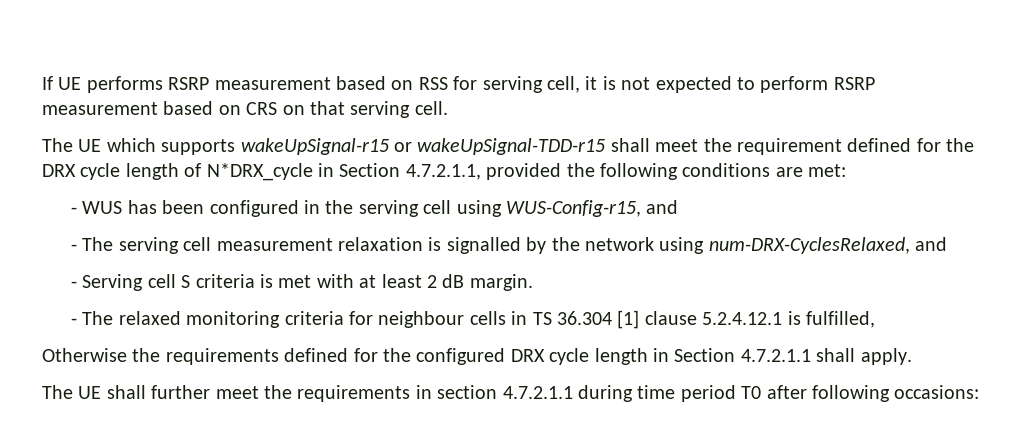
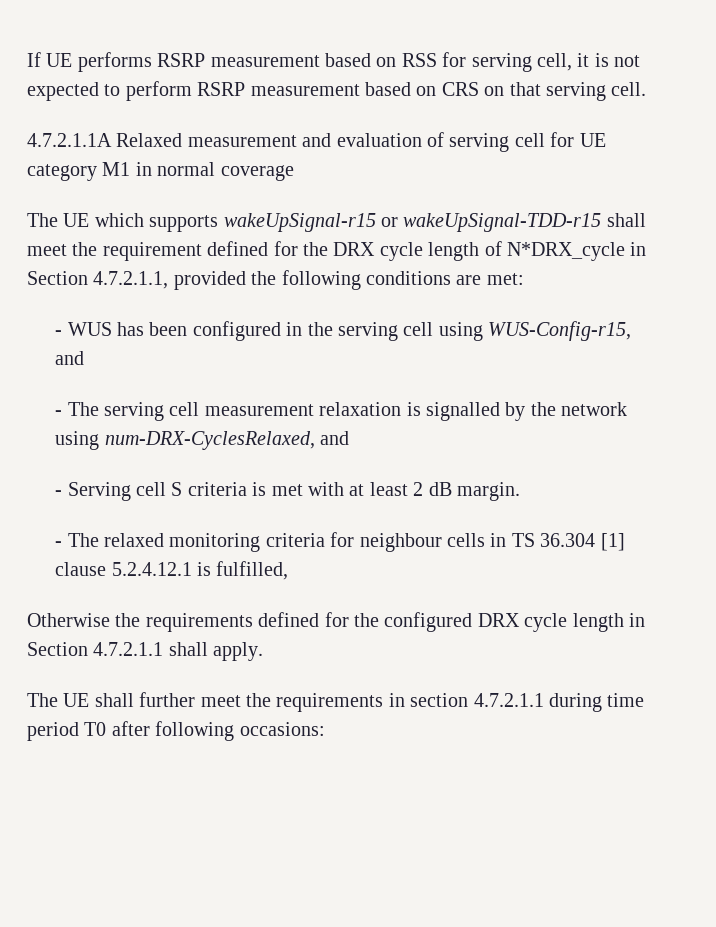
(448, 108) none -> [27,132,606,152] [27,162,294,181] // 4.7.2.1.1A Relaxed measurement and evaluation of serving cell for UE category M1 in normal coverage

